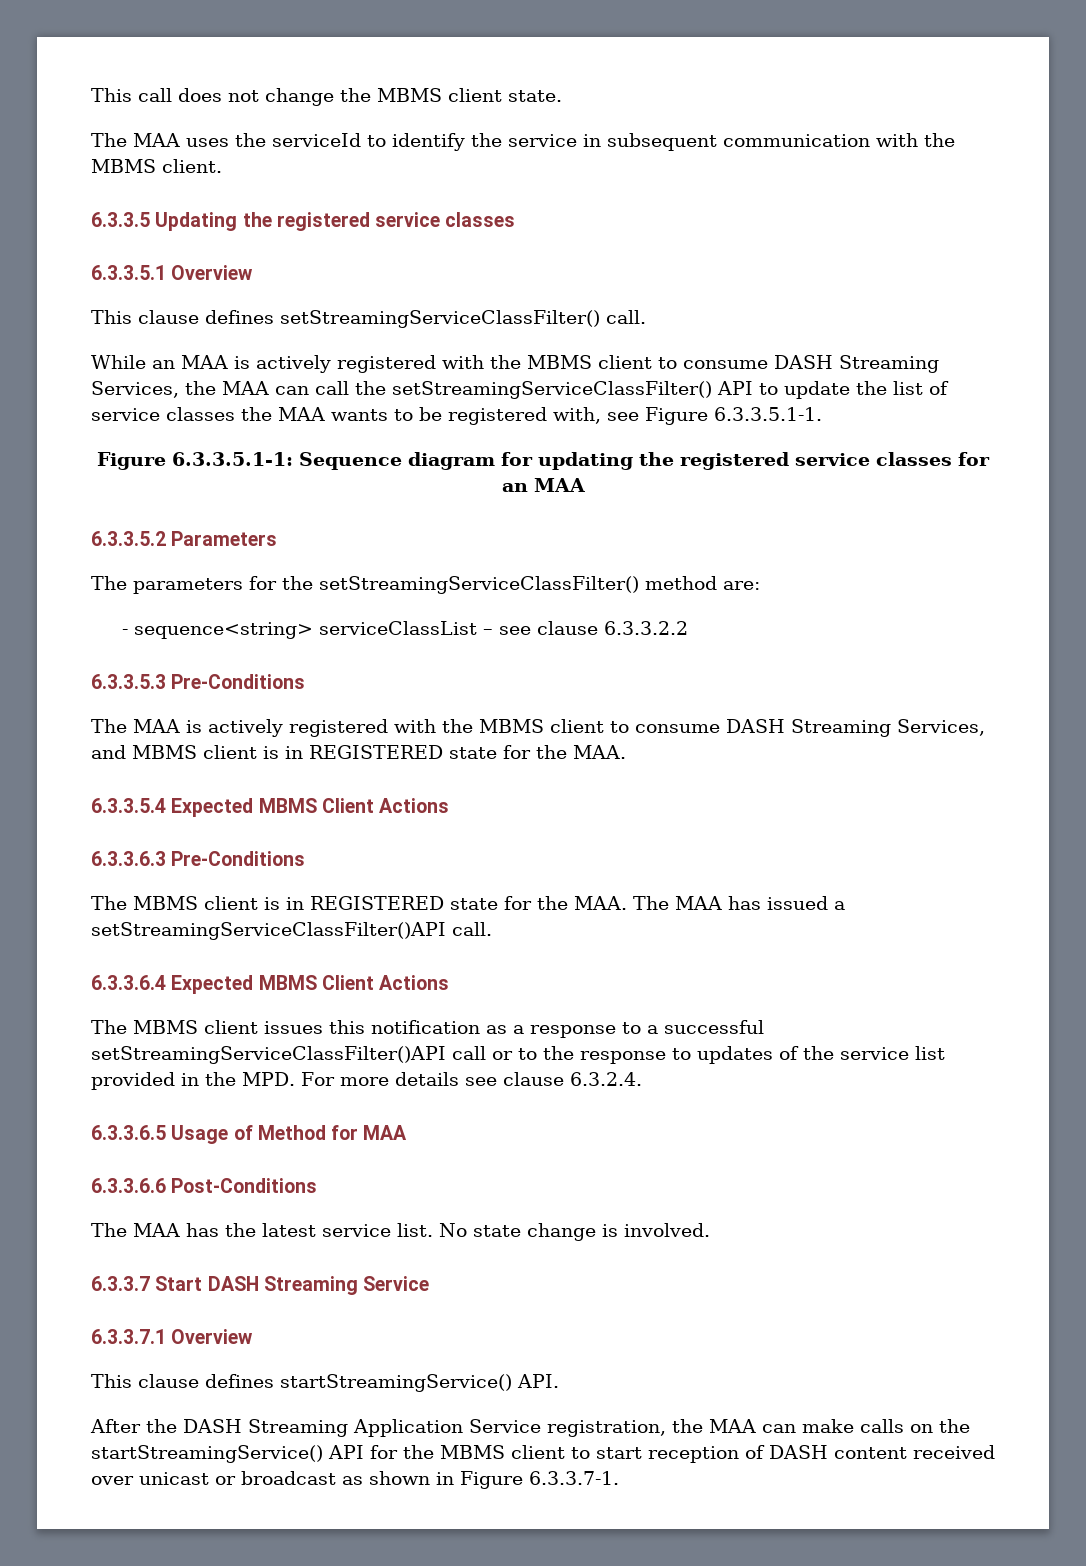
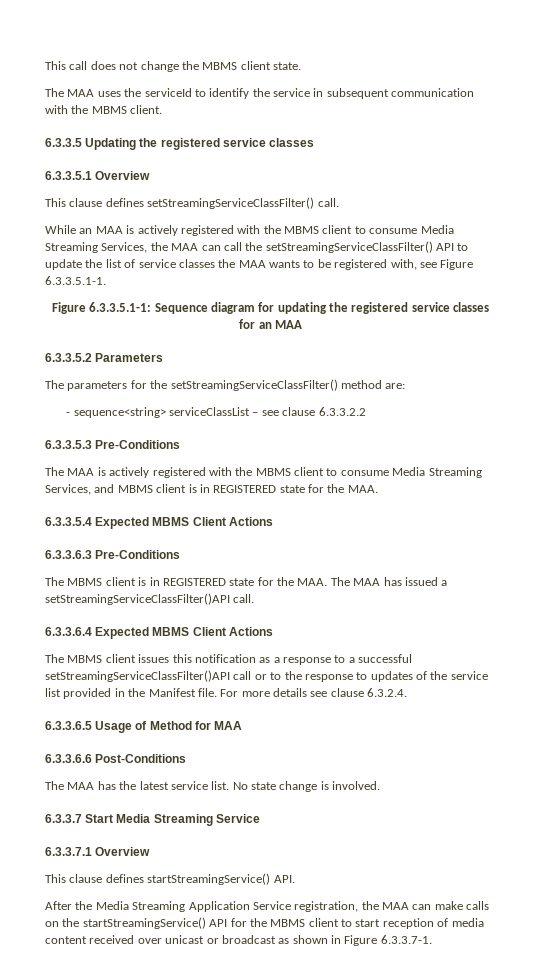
[774,355,833,369] DASH -> [420,225,454,234] Media
[726,719,785,733] DASH -> [392,467,426,476] Media
[242,1072,295,1086] MPD. -> [148,688,217,697] Manifest file.
[207,1276,259,1291] DASH -> [116,814,151,823] Media
[183,1419,242,1433] DASH -> [95,901,129,910] Media
[769,1445,828,1459] DASH -> [451,918,484,927] media

